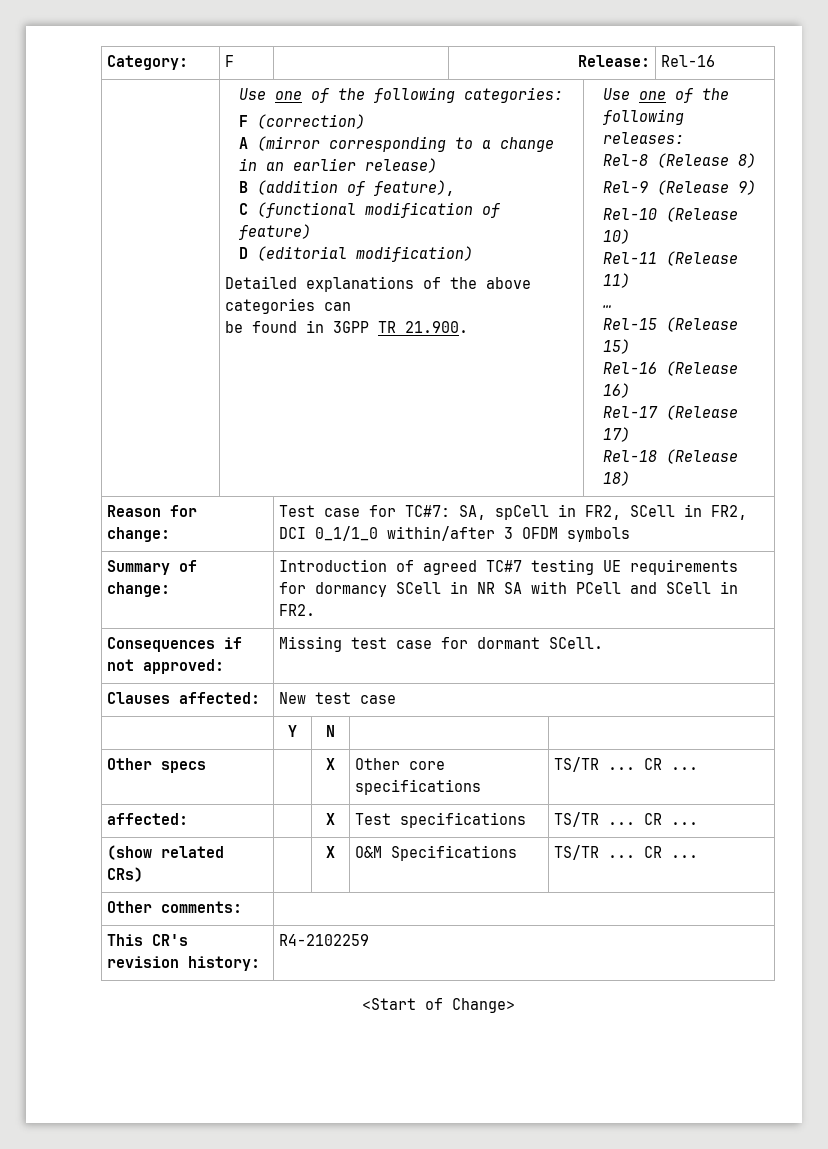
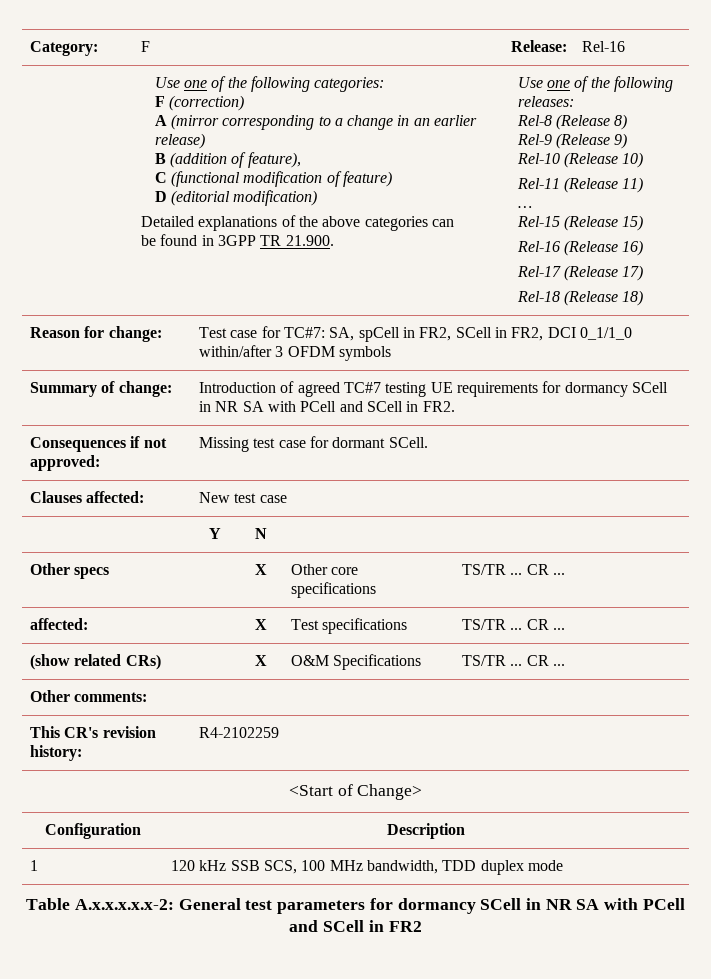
(515, 1005) none -> [45,823,141,839] [386,823,465,839] [30,860,39,871] [171,860,564,875] [26,898,685,914] [289,920,422,932] // Configuration | Description // 1 | 120 kHz SSB SCS, 100 MHz bandwidth, TDD duplex mode // Table A.x.x.x.x.x-2: General test parameters for dormancy SCell in NR SA with PCell and SCell in FR2

